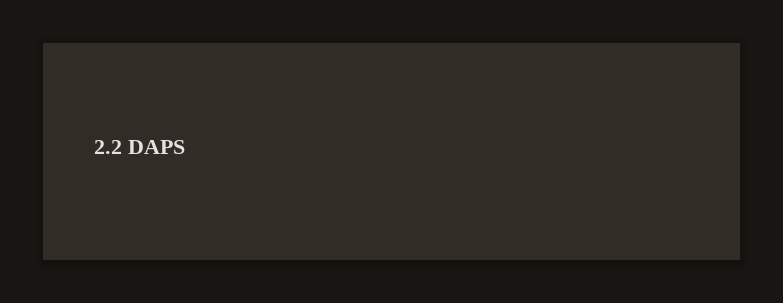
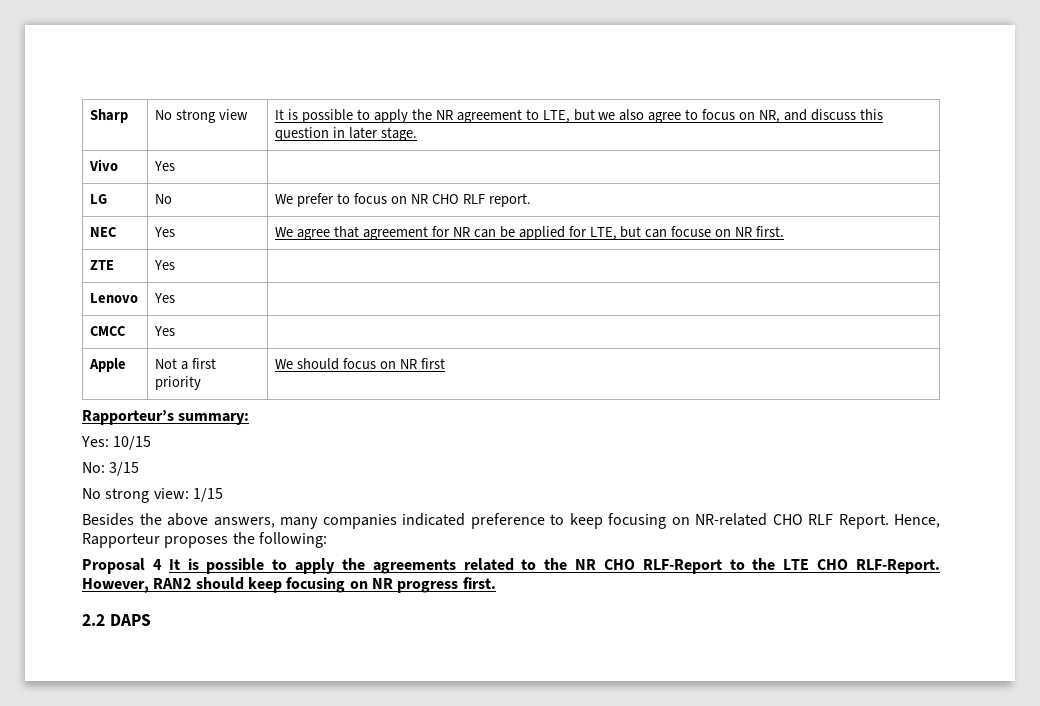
(94, 147) none -> [90,109,129,123] [155,109,249,123] [275,109,883,123] [275,127,418,141] [89,159,119,171] [154,161,176,171] [90,194,108,204] [155,194,173,204] [275,193,531,207] [90,227,118,237] [154,227,176,237] [275,226,784,240] [90,260,115,270] [154,260,176,270] [90,293,139,303] [154,293,176,303] [90,326,127,336] [154,326,176,336] [89,358,127,372] [155,358,217,370] [155,376,202,390] [275,358,445,370] [82,410,250,425] [81,436,152,450] [82,462,140,476] [82,488,223,503] [82,513,940,529] [82,532,327,548] [82,558,941,574] [82,577,496,593] Sharp | No strong view | It is possible to apply the NR agreement to LTE, but we also agree to focus on NR, and discuss this question in later stage. // Vivo | Yes | // LG | No | We prefer to focus on NR CHO RLF report. // NEC | Yes | We agree that agreement for NR can be applied for LTE, but can focuse on NR first. // ZTE | Yes | // Lenovo | Yes | // CMCC | Yes | // Apple | Not a first priority | We should focus on NR first // Rapporteur’s summary: // Yes: 10/15 // No: 3/15 // No strong view: 1/15 // Besides the above answers, many companies indicated preference to keep focusing on NR-related CHO RLF Report. Hence, Rapporteur proposes the following: // Proposal 4 It is possible to apply the agreements related to the NR CHO RLF-Report to the LTE CHO RLF-Report. However, RAN2 should keep focusing on NR progress first. //

